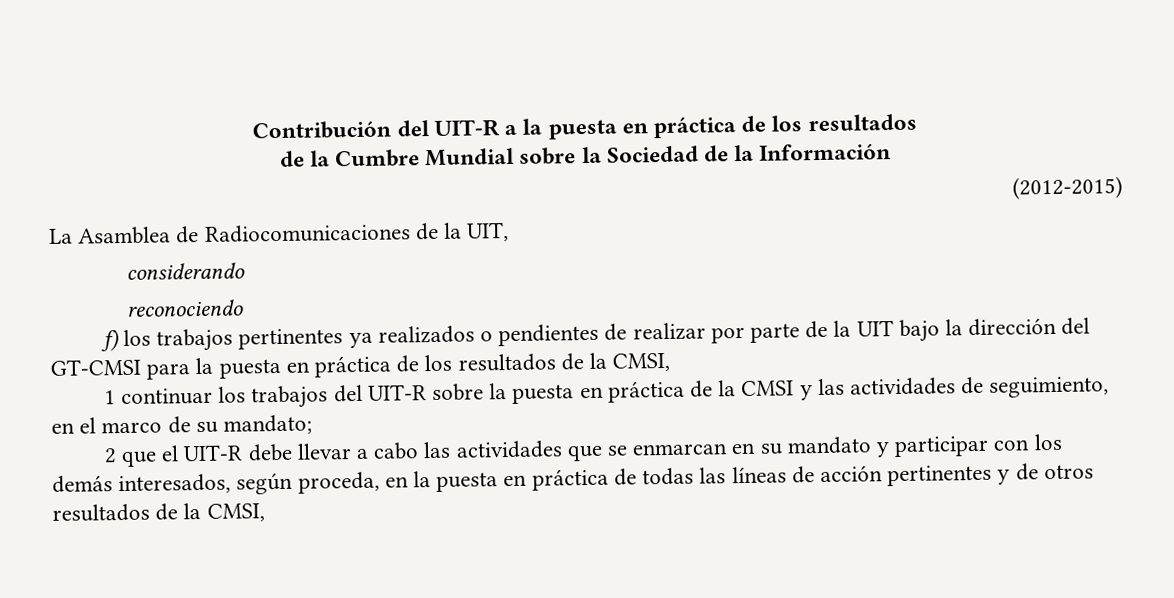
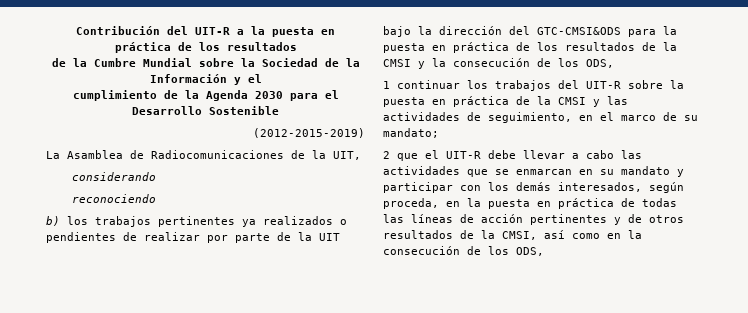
[1012,176,1123,200] // (2012-2015) -> [233,74,262,85] [72,90,339,101] [132,106,279,115] [253,128,365,138] y el // cumplimiento de la Agenda 2030 para el Desarrollo Sostenible // (2012-2015-2019)
[100,329,119,352] f) -> [46,216,60,226] b)
[50,358,141,376] GT-CMSI -> [537,27,621,35] GTC-CMSI&ODS
[612,352,671,372] CMSI, -> [383,58,614,69] CMSI y la consecución de los ODS,
(265, 512) none -> [544,230,642,239] [383,246,544,256] así como en la consecución de los ODS,

